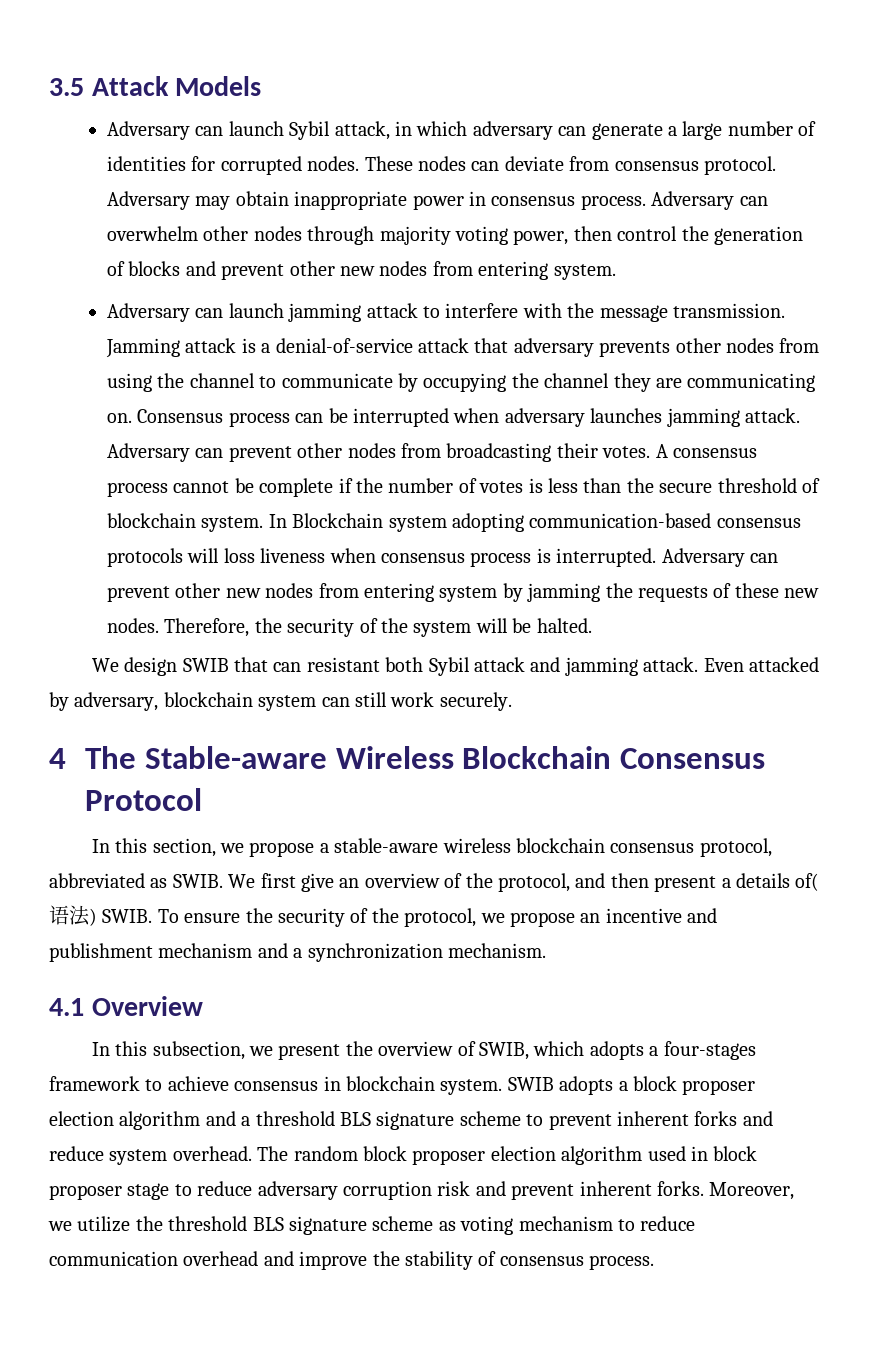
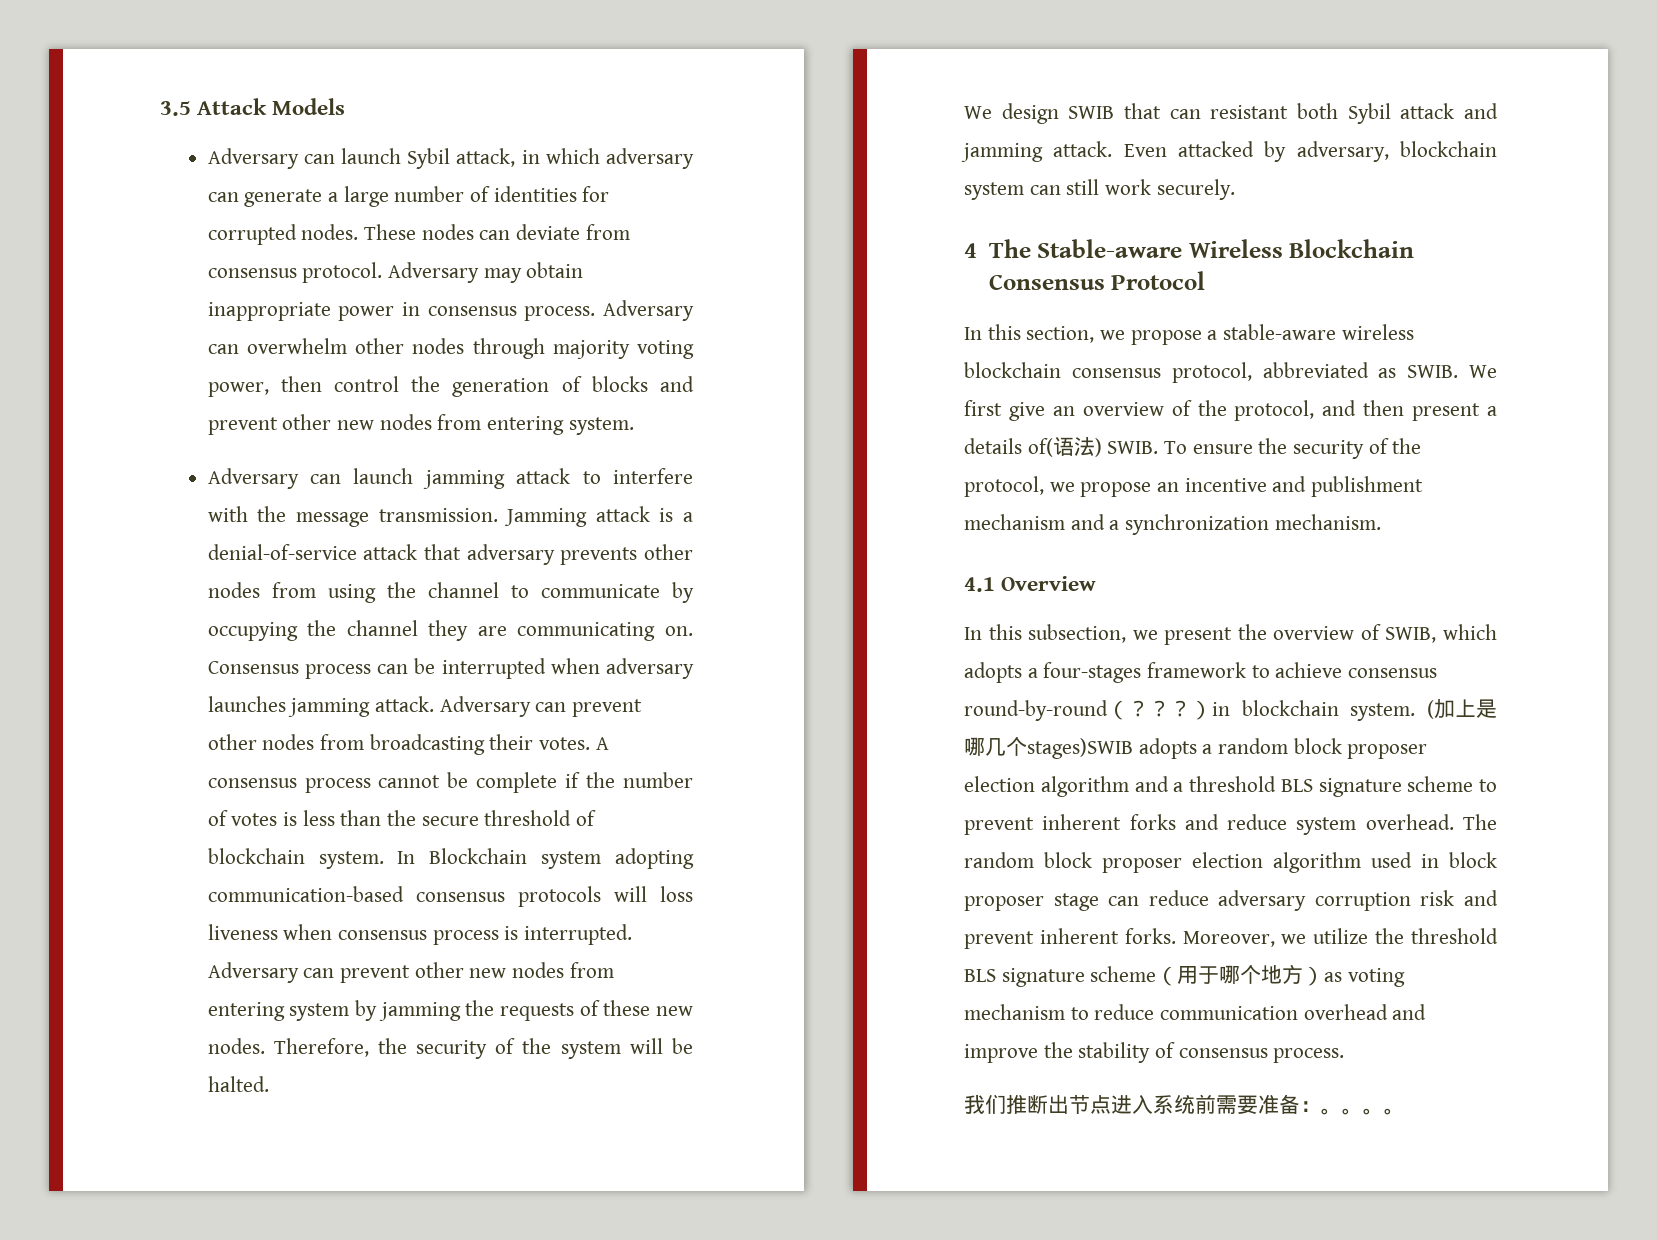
[323,1076,628,1095] in blockchain system. SWIB adopts a -> [964,699,1497,721] [964,737,1289,759] round-by-round（？？？）in blockchain system. (加上是哪几个stages)SWIB adopts a random
[174,1184,192,1196] to -> [1108,896,1140,906] can
(434, 1223) none -> [1156,964,1325,986] （用于哪个地方）
(655, 1262) none -> [964,1094,1405,1115] // 我们推断出节点进入系统前需要准备：。。。。

